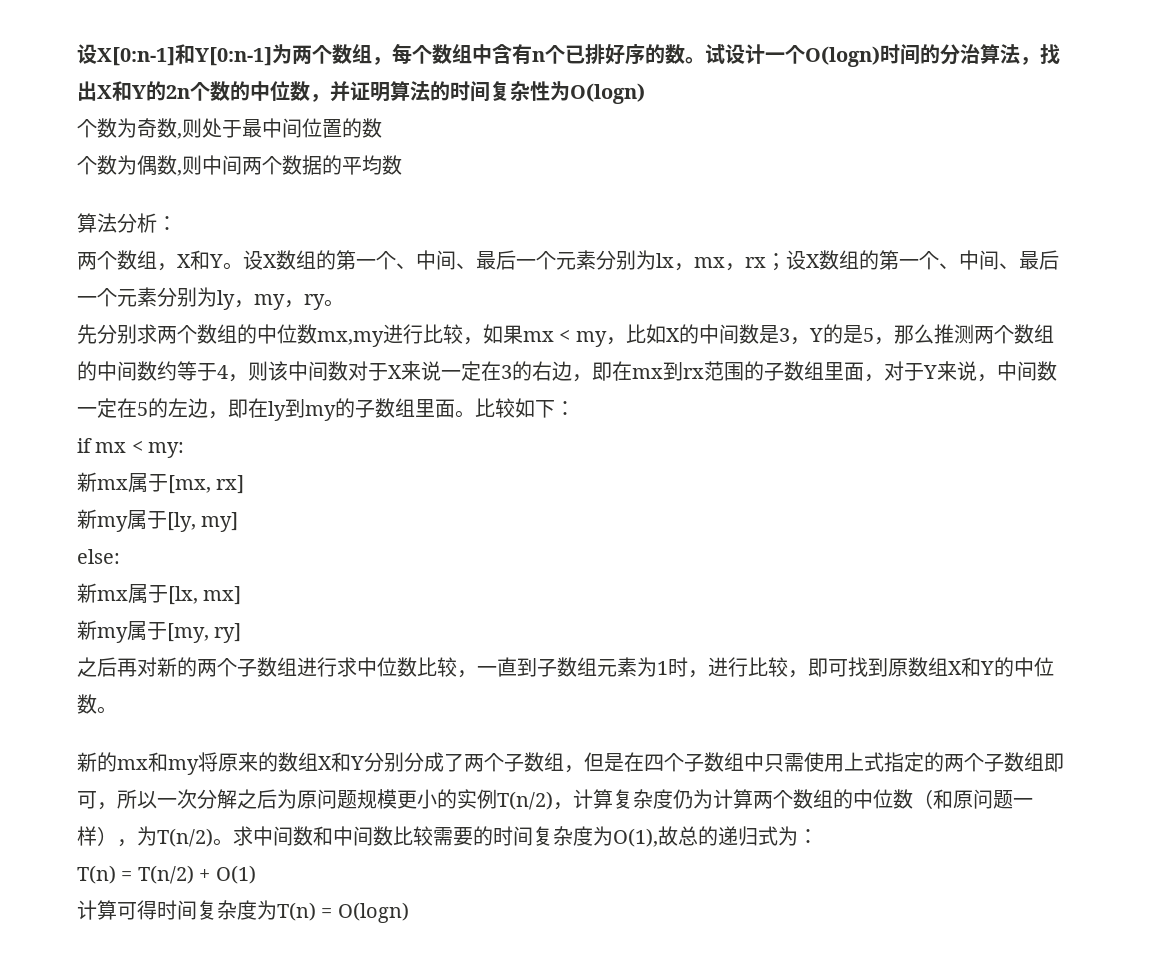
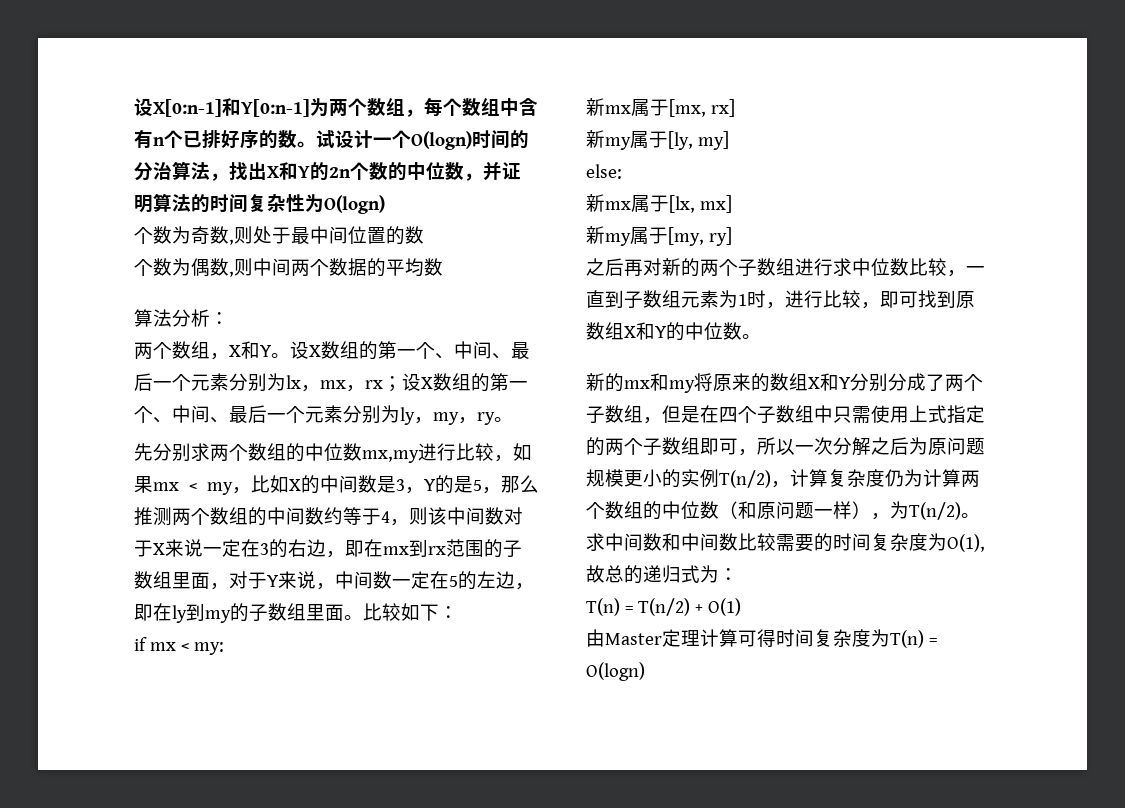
(256, 874) none -> [586,629,700,647] 由Master定理

